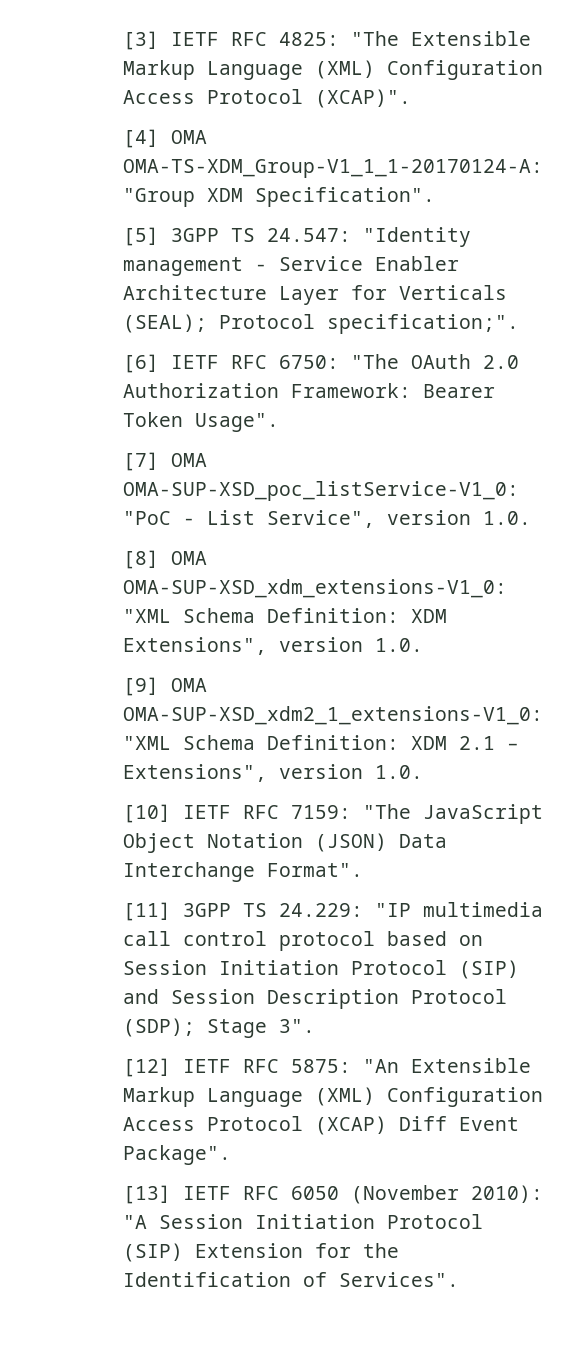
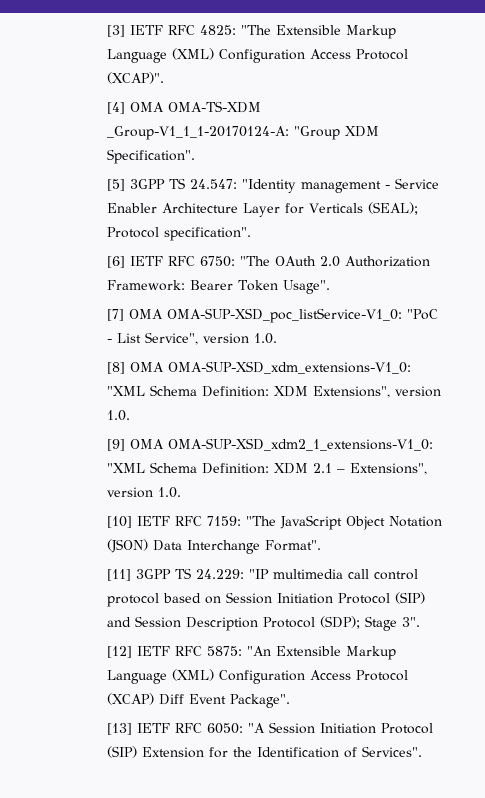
[123,159,544,178] OMA-TS-XDM_Group-V1_1_1-20170124-A: -> [168,101,262,113] [107,126,290,140] OMA-TS-XDM _Group-V1_1_1-20170124-A:
[327,314,520,334] specification;". -> [164,227,252,241] specification".
[291,1185,544,1204] 6050 (November 2010): -> [207,723,244,734] 6050:

